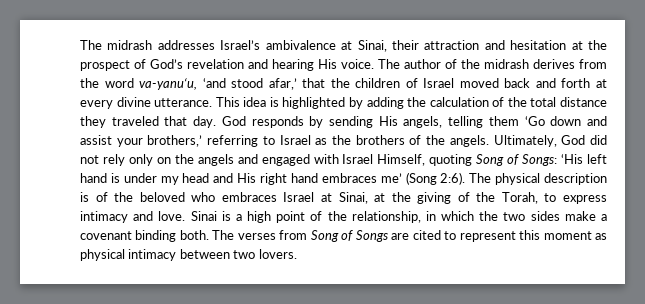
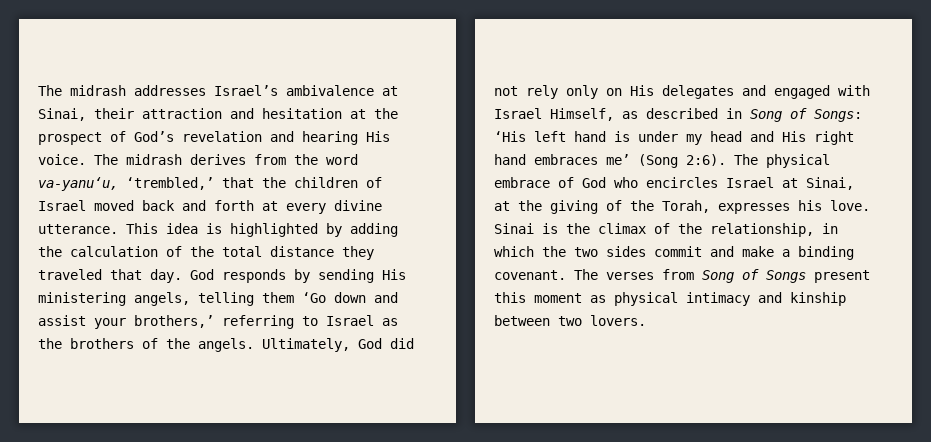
[404,59,480,69] author of the -> (118, 159) none
[202,78,297,90] ‘and stood afar,’ -> [126,177,214,190] ‘trembled,’
(398, 121) none -> [38,292,126,306] ministering
[174,154,234,166] the angels -> [630,85,734,99] His delegates
[429,154,473,166] quoting -> [622,108,742,119] as described in
[544,173,607,185] [80,192,277,202] description is of the beloved who embraces -> [494,177,718,188] embrace of God who encircles
[544,193,607,204] [80,211,306,223] to express intimacy and love. Sinai is a high point -> [718,200,870,214] [494,223,646,234] expresses his love. Sinai is the climax
[564,211,608,221] [80,230,209,242] make a covenant binding both. -> [654,246,854,260] [494,270,566,280] commit and make a binding covenant.
[391,230,516,242] are cited to represent -> [814,270,870,283] present
(177, 255) none -> [758,292,846,306] and kinship

